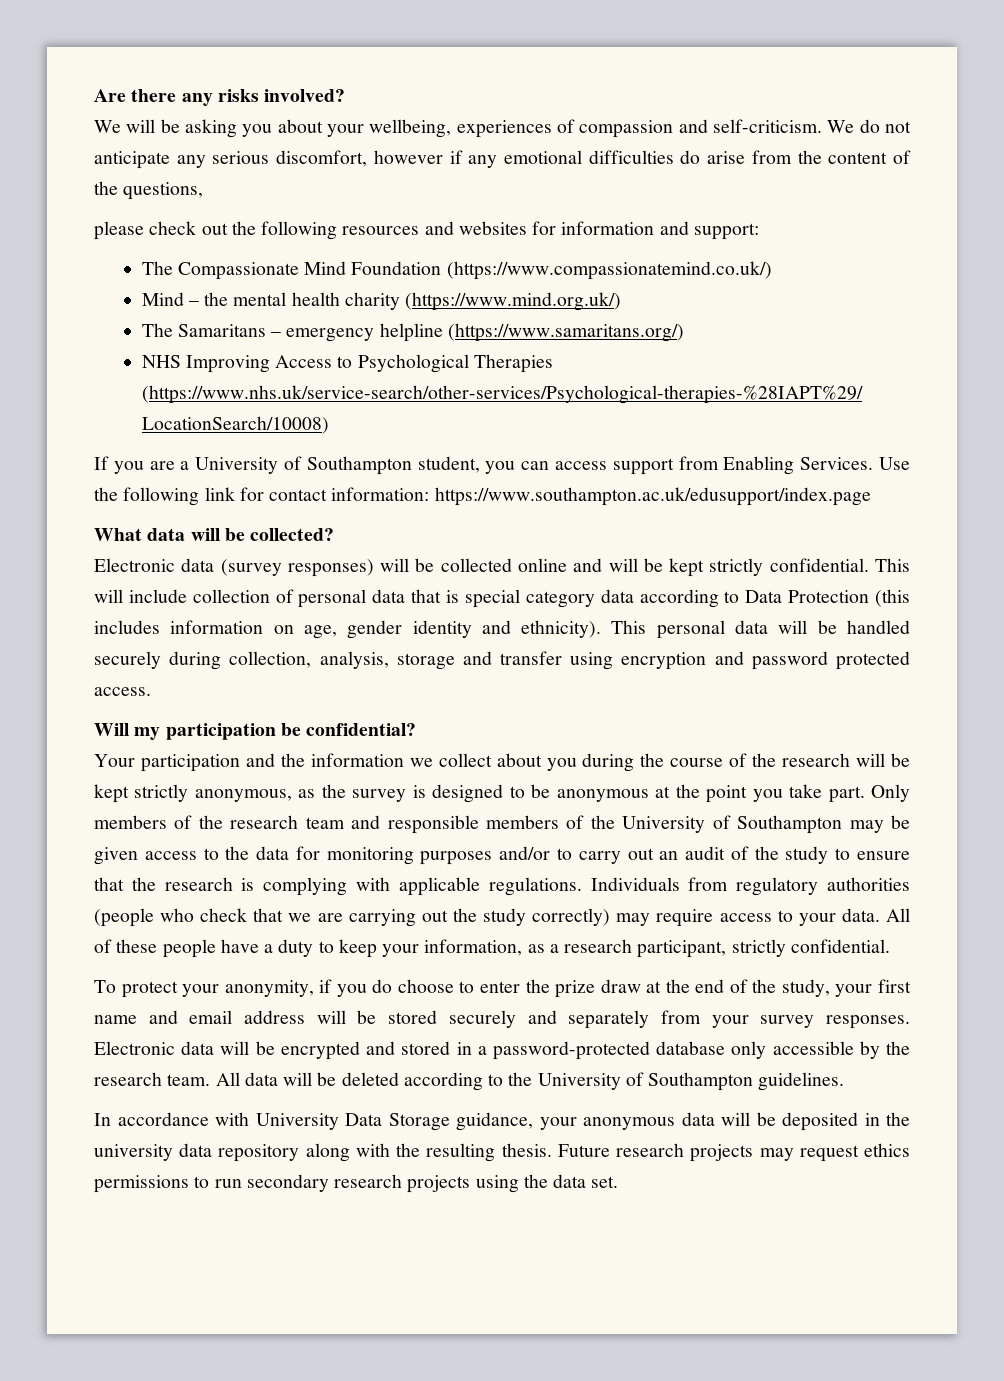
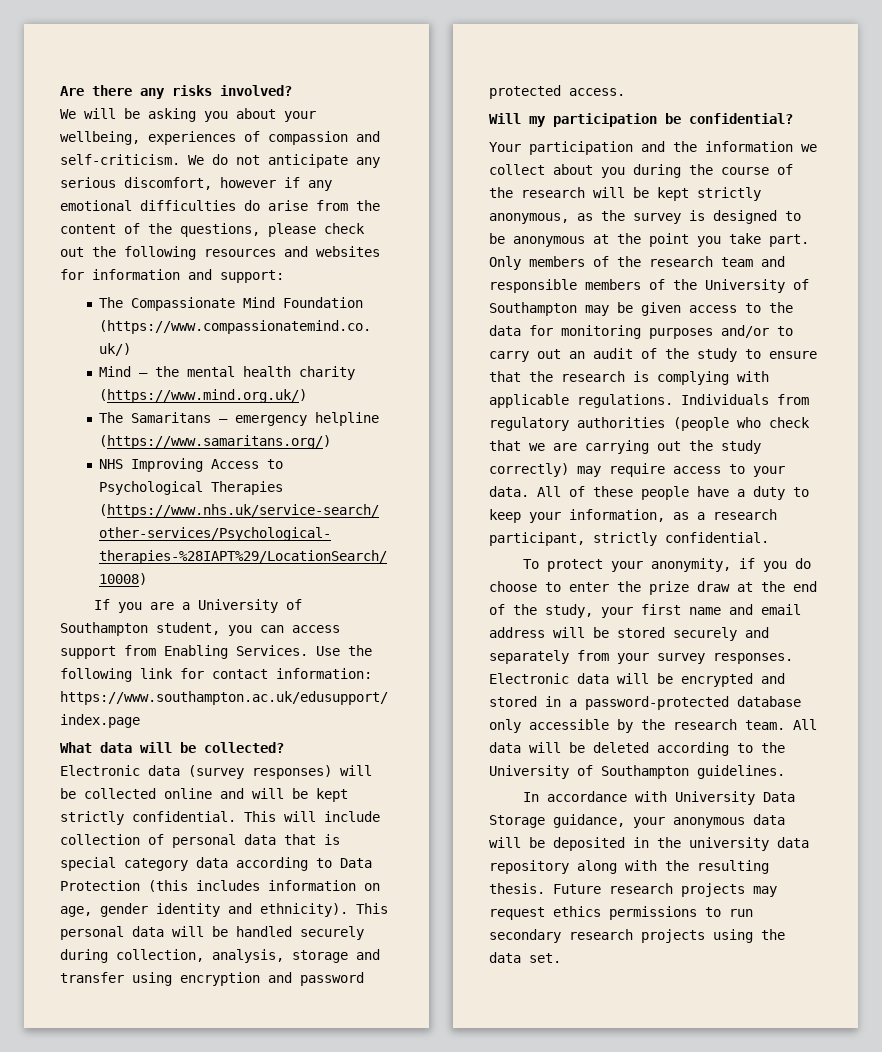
(204, 191) // -> (260, 230) none

